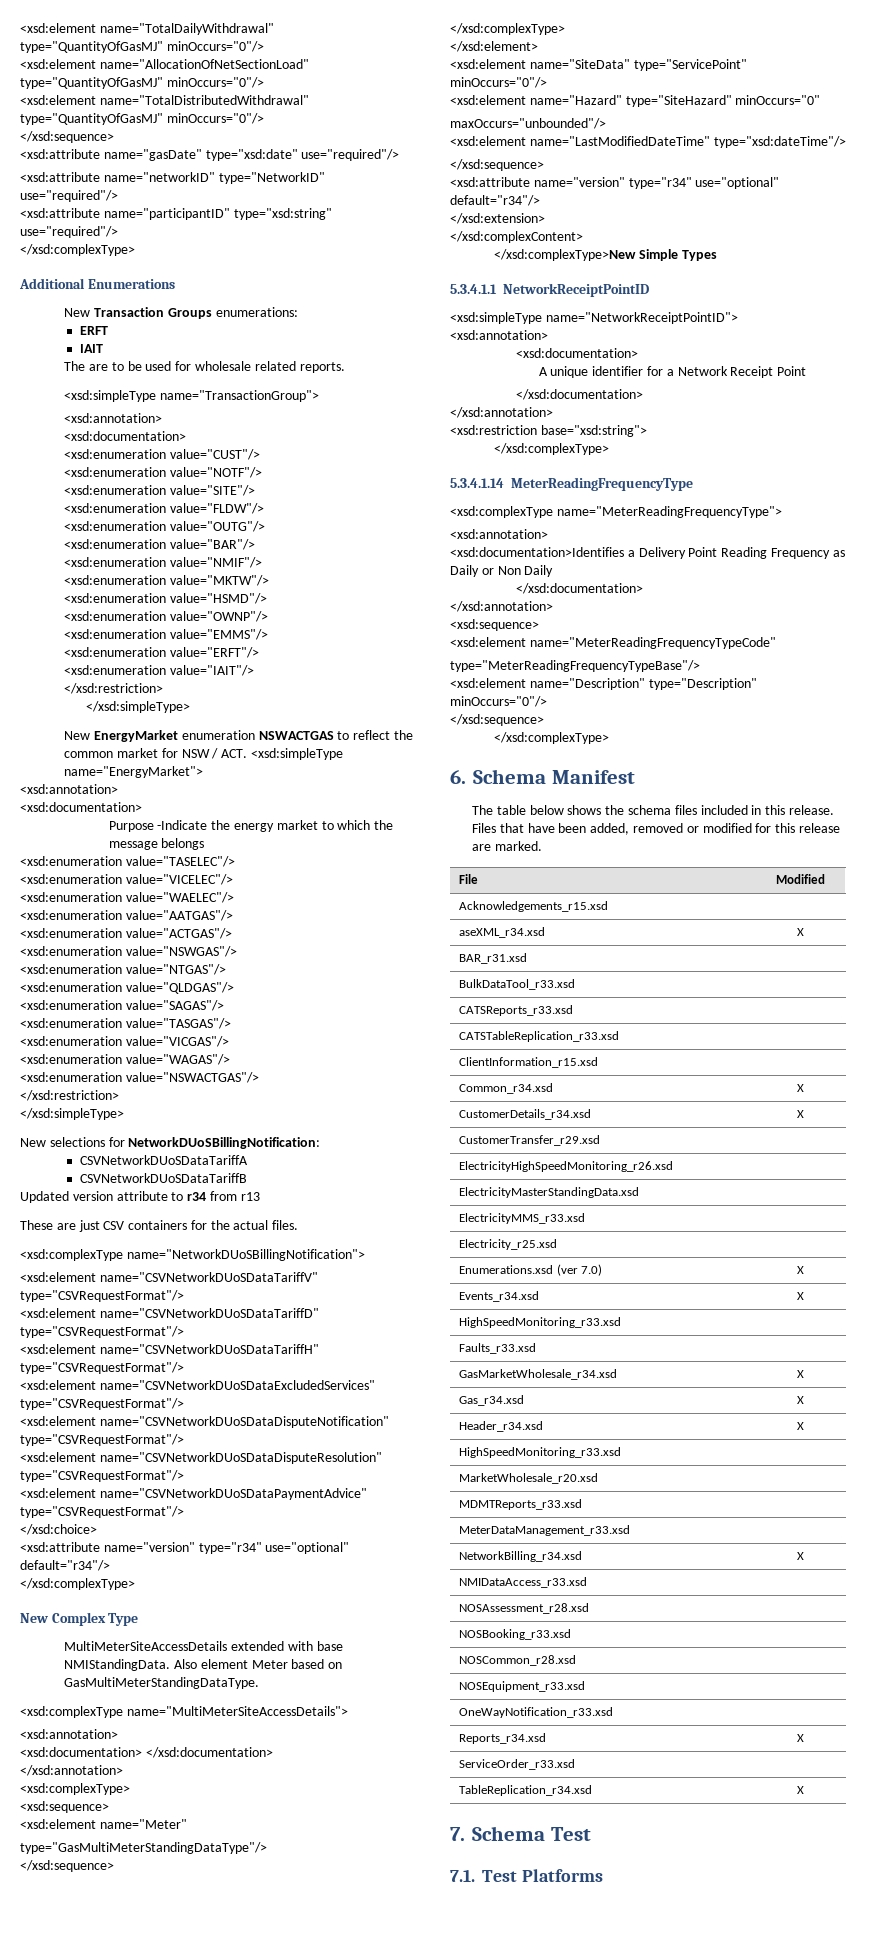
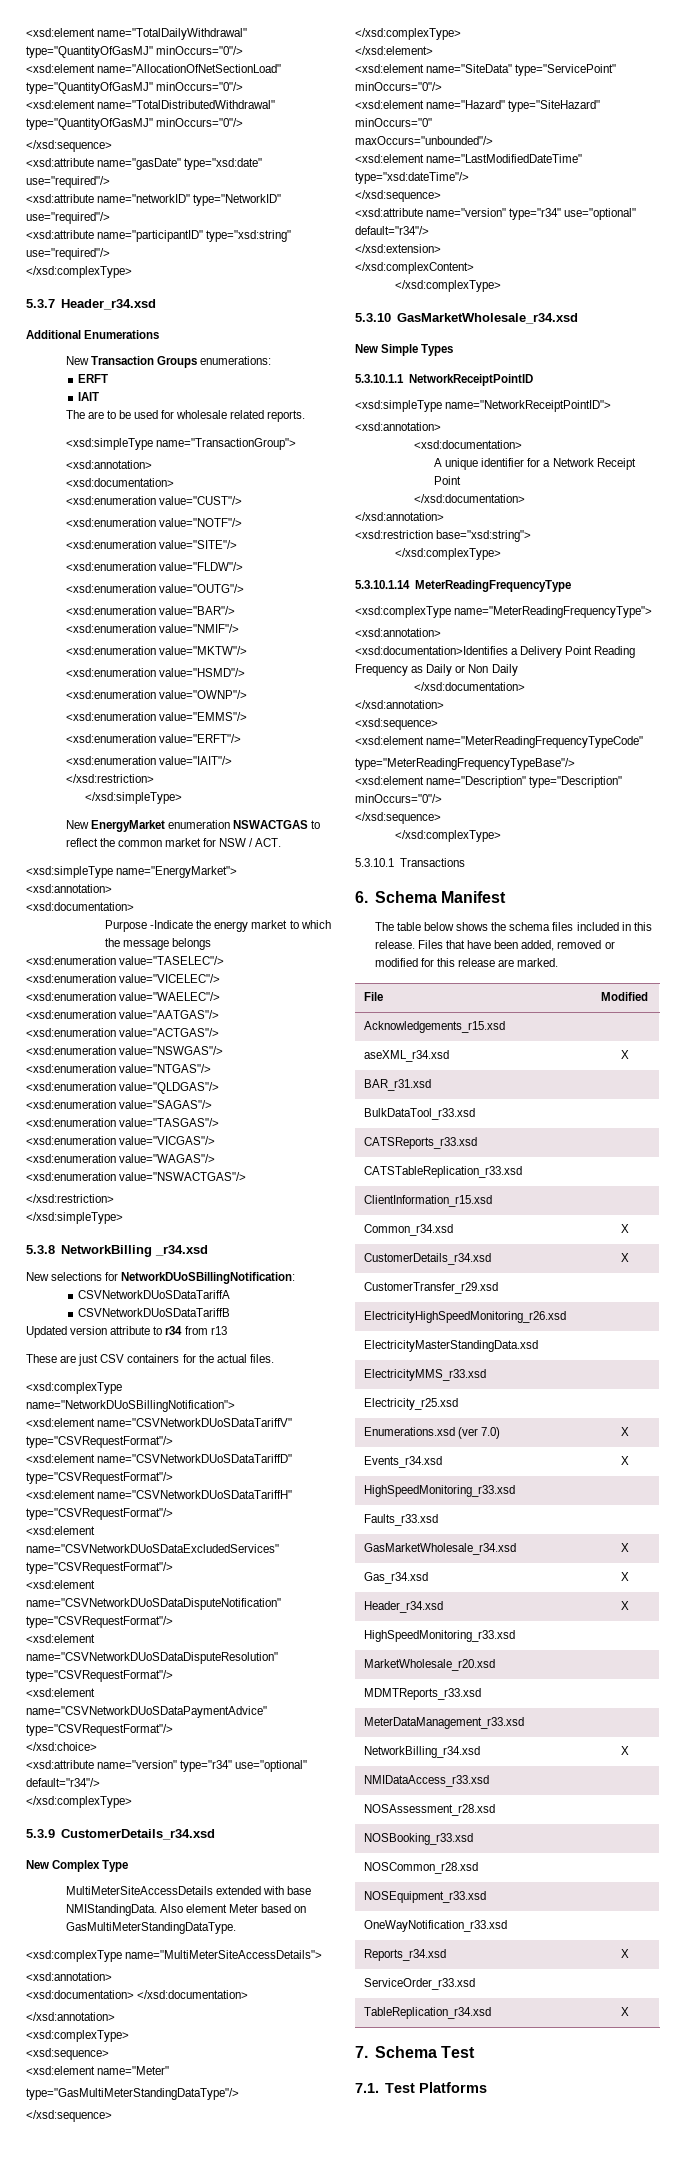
(135, 250) none -> [26,299,156,310] // 5.3.7 Header_r34.xsd
(248, 753) none -> (282, 842) //
(124, 1114) none -> [26,1245,208,1257] // 5.3.8 NetworkBilling _r34.xsd
(135, 1584) none -> [26,1829,215,1840] // 5.3.9 CustomerDetails_r34.xsd
[494,249,637,261] </xsd:complexType>New -> [394,280,501,292] [355,313,578,324] [355,344,378,353] </xsd:complexType> // 5.3.10 GasMarketWholesale_r34.xsd // New
[450,284,497,294] 5.3.4.1.1 -> [355,374,404,383] 5.3.10.1.1
[450,478,504,488] 5.3.4.1.14 -> [355,580,410,589] 5.3.10.1.14
(610, 738) none -> [355,858,465,867] // 5.3.10.1 Transactions

